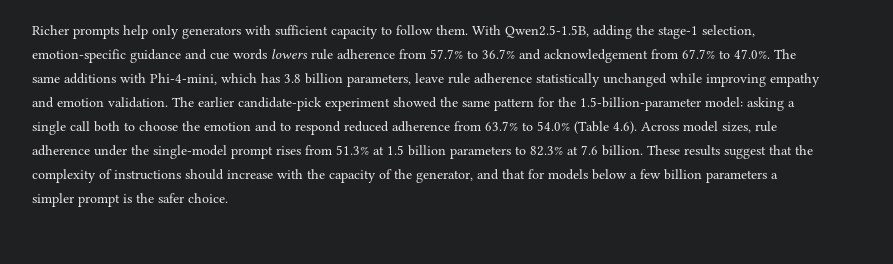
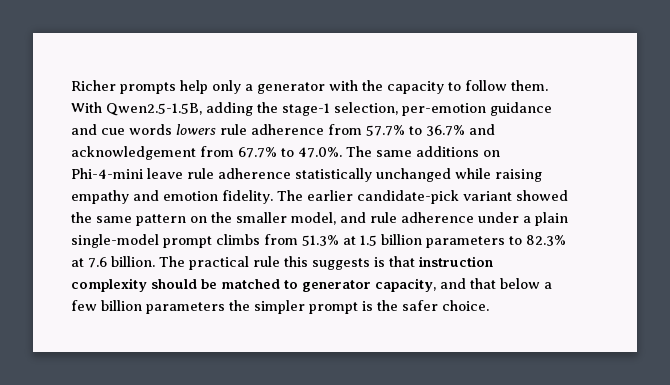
[182,25,328,39] generators with sufficient -> [245,80,383,94] a generator with the
[32,49,126,63] emotion-specific -> [402,103,486,116] per-emotion
[120,73,411,87] with Phi-4-mini, which has 3.8 billion parameters, -> [483,150,500,157] [71,168,143,179] on Phi-4-mini
[706,74,766,87] improving -> [495,169,542,182] raising
[108,97,168,108] validation. -> [222,190,273,204] fidelity.
[325,98,390,111] experiment -> [463,191,512,201] variant
[538,97,795,111] [32,121,751,135] for the 1.5-billion-parameter model: asking a single call both to choose the emotion and to respond reduced adherence from 63.7% to 54.0% (Table 4.6). Across model sizes, -> [190,212,366,225] on the smaller model, and
[131,145,149,155] the -> [523,212,568,226] a plain
[276,146,301,155] rises -> [216,234,260,245] climbs
[647,145,813,159] [32,169,588,183] These results suggest that the complexity of instructions should increase with the capacity of the generator, and that for models -> [159,256,493,270] [71,278,496,292] The practical rule this suggests is that instruction complexity should be matched to generator capacity, and that
[771,173,778,179] a -> [229,300,250,311] the

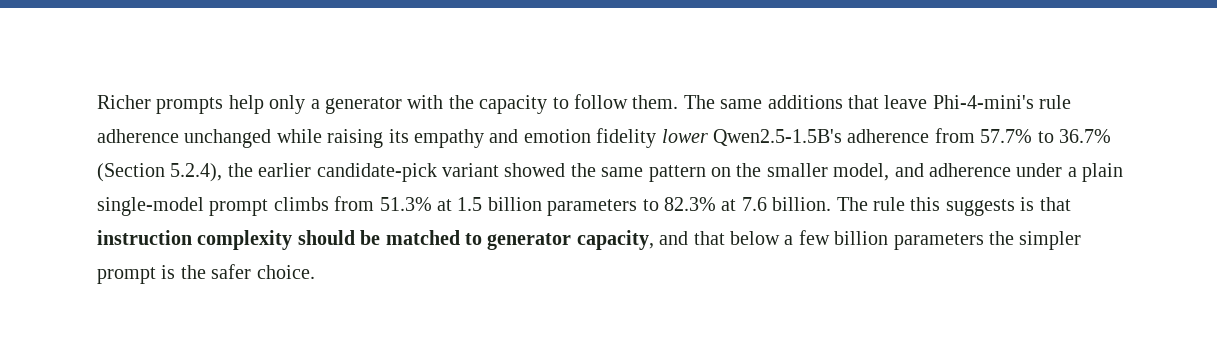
[71,102,552,116] [71,124,247,135] With Qwen2.5-1.5B, adding the stage-1 selection, per-emotion guidance and cue words lowers rule -> [683,95,1072,109] [97,128,842,148] The same additions that leave Phi-4-mini's rule adherence unchanged while raising its empathy and emotion fidelity lower Qwen2.5-1.5B's
[469,124,495,135] [71,146,500,160] [71,168,542,182] [71,190,303,204] and acknowledgement from 67.7% to 47.0%. The same additions on Phi-4-mini leave rule adherence statistically unchanged while raising empathy and emotion fidelity. The -> [97,163,253,182] (Section 5.2.4), the
[370,212,397,223] rule -> (924, 170) none
[189,256,249,270] practical -> (868, 204) none

